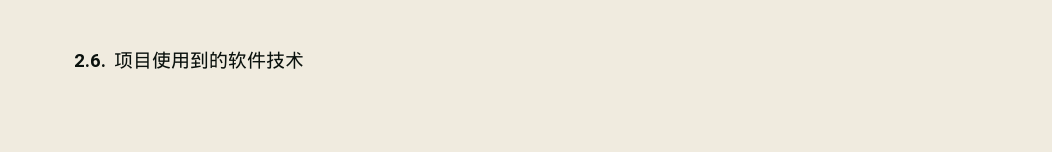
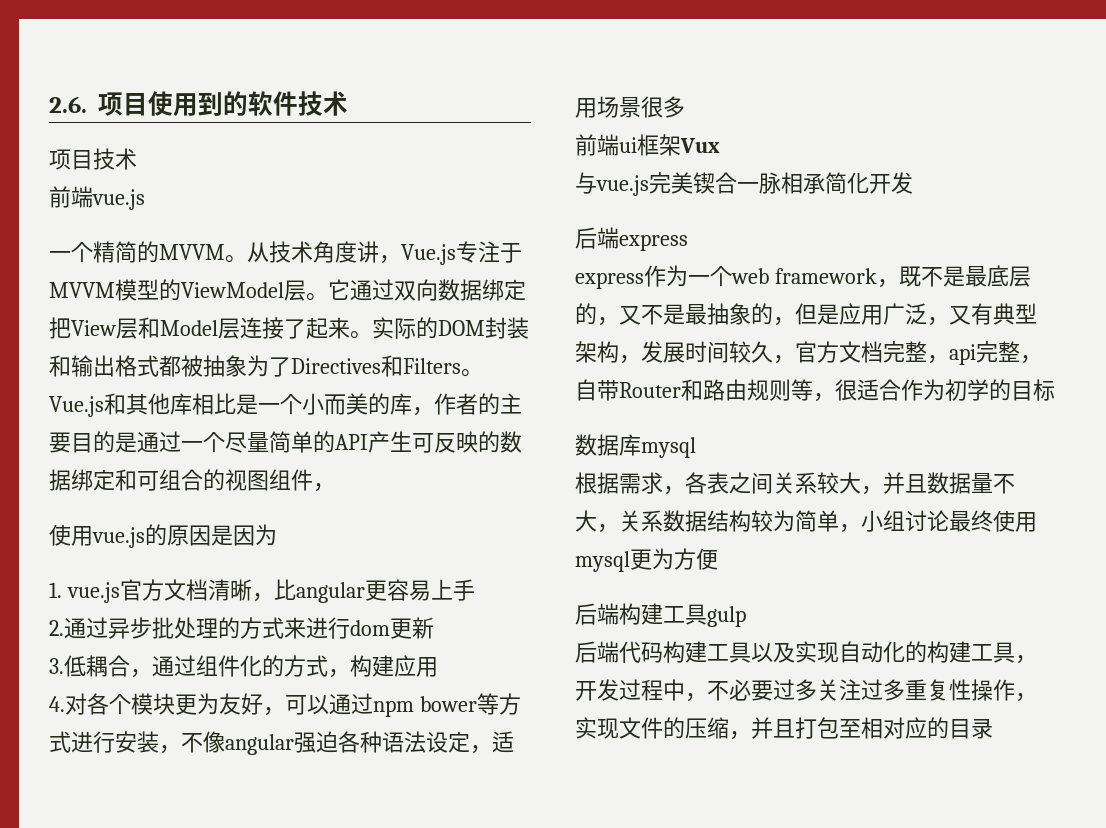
(304, 60) none -> [49,148,137,170] [49,186,145,210] [49,241,522,265] [49,279,526,301] [49,317,529,339] [49,355,483,377] [49,393,522,417] [49,431,522,453] [49,469,335,492] [49,524,277,548] [49,579,475,603] [49,617,434,639] [49,655,438,678] [49,693,521,717] [49,731,514,755] [575,96,685,118] [575,134,720,156] [575,172,913,196] [575,227,688,251] [575,265,1031,289] [575,303,1037,326] [575,341,1042,365] [575,379,1055,402] [575,434,696,458] [575,472,1015,495] [575,510,1037,533] [575,548,718,572] [575,603,746,627] [575,641,1037,664] [575,679,1037,702] [575,717,993,740] // 项目技术 // 前端vue.js // 一个精简的MVVM。从技术角度讲，Vue.js专注于MVVM模型的ViewModel层。它通过双向数据绑定把View层和Model层连接了起来。实际的DOM封装和输出格式都被抽象为了Directives和Filters。Vue.js和其他库相比是一个小而美的库，作者的主要目的是通过一个尽量简单的API产生可反映的数据绑定和可组合的视图组件， // 使用vue.js的原因是因为 // 1. vue.js官方文档清晰，比angular更容易上手 // 2.通过异步批处理的方式来进行dom更新 // 3.低耦合，通过组件化的方式，构建应用 // 4.对各个模块更为友好，可以通过npm bower等方式进行安装，不像angular强迫各种语法设定，适用场景很多 // 前端ui框架Vux // 与vue.js完美锲合一脉相承简化开发 // 后端express // express作为一个web framework，既不是最底层的，又不是最抽象的，但是应用广泛，又有典型架构，发展时间较久，官方文档完整，api完整，自带Router和路由规则等，很适合作为初学的目标 // 数据库mysql // 根据需求，各表之间关系较大，并且数据量不大，关系数据结构较为简单，小组讨论最终使用mysql更为方便 // 后端构建工具gulp // 后端代码构建工具以及实现自动化的构建工具，开发过程中，不必要过多关注过多重复性操作，实现文件的压缩，并且打包至相对应的目录

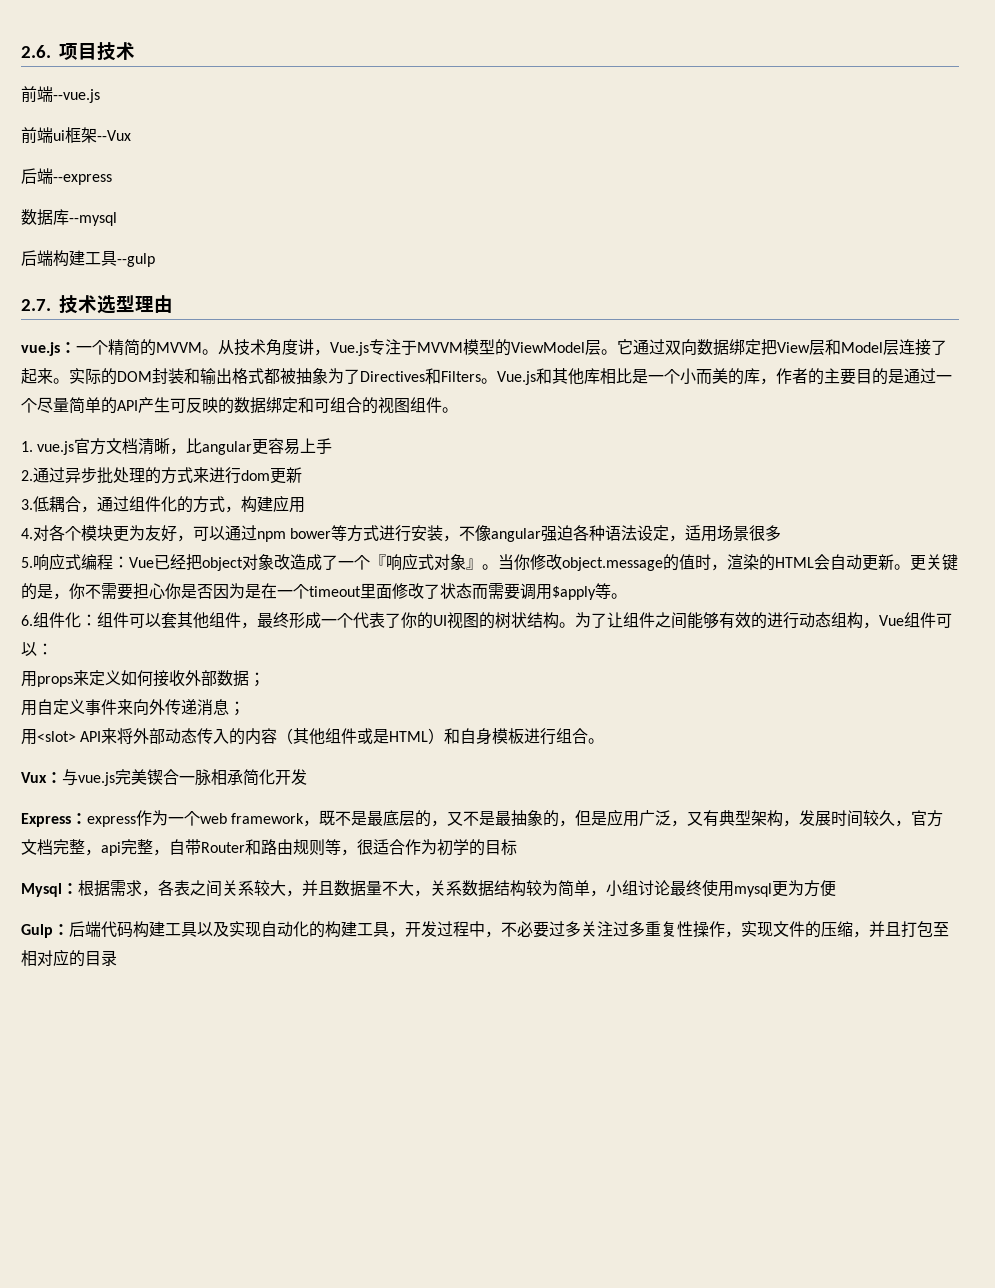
[148,91,348,116] [49,148,137,170] [49,186,145,210] 使用到的软件技术 // 项目技术 // 前端vue.js // -> [97,42,135,61] [21,86,100,103] [21,127,131,144] [21,168,112,185] [21,209,117,226] [21,250,155,267] [21,295,173,314] [21,342,76,356] 技术 // 前端--vue.js // 前端ui框架--Vux // 后端--express // 数据库--mysql // 后端构建工具--gulp // 2.7.技术选型理由 // vue.js：
[313,483,335,492] [49,524,277,548] ， // 使用vue.js的原因是因为 -> [442,407,458,413] 。
[575,134,681,156] 前端ui框架 -> [21,553,958,571] [21,583,627,600] [21,612,952,629] [21,642,53,656] [21,670,265,687] [21,699,245,716] [21,728,605,745] 5.响应式编程：Vue已经把object对象改造成了一个『响应式对象』。当你修改object.message的值时，渲染的HTML会自动更新。更关键的是，你不需要担心你是否因为是在一个timeout里面修改了状态而需要调用$apply等。 // 6.组件化：组件可以套其他组件，最终形成一个代表了你的UI视图的树状结构。为了让组件之间能够有效的进行动态组构，Vue组件可以： // 用props来定义如何接收外部数据； // 用自定义事件来向外传递消息； // 用<slot> API来将外部动态传入的内容（其他组件或是HTML）和自身模板进行组合。 //
(720, 145) // -> [46,772,62,783] ：
[575,227,688,251] 后端express // -> [21,813,87,827] Express：
[575,434,696,458] 数据库mysql // -> [21,883,78,897] Mysql：
[575,603,746,627] 后端构建工具gulp // -> [21,924,69,938] Gulp：

